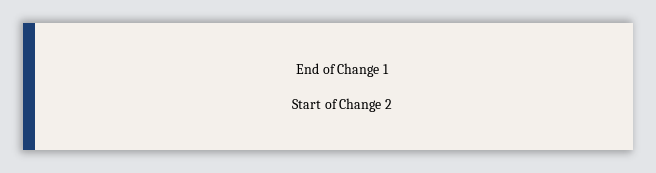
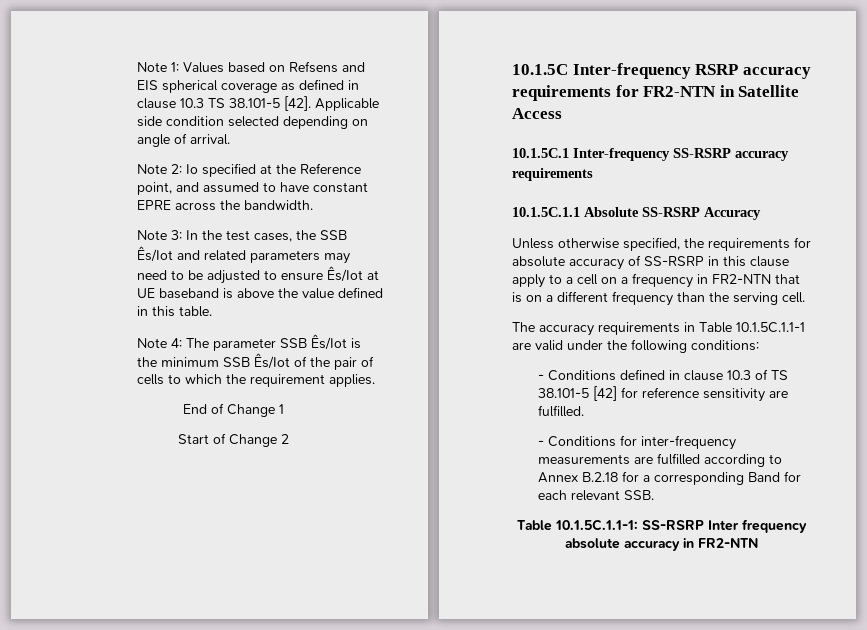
(295, 68) none -> [136,61,365,73] [136,79,359,93] [136,96,379,111] [136,116,368,129] [136,133,230,147] [136,163,361,177] [136,182,368,195] [136,200,313,211] [136,230,347,242] [136,246,350,264] [136,266,379,284] [136,287,383,299] [136,306,212,317] [136,334,361,351] [136,353,374,370] [136,374,375,387] Note 1: Values based on Refsens and EIS spherical coverage as defined in clause 10.3 TS 38.101-5 [42]. Applicable side condition selected depending on angle of arrival. // Note 2: Io specified at the Reference point, and assumed to have constant EPRE across the bandwidth. // Note 3: In the test cases, the SSB Ês/Iot and related parameters may need to be adjusted to ensure Ês/Iot at UE baseband is above the value defined in this table. // Note 4: The parameter SSB Ês/Iot is the minimum SSB Ês/Iot of the pair of cells to which the requirement applies. //
(393, 104) none -> [512,63,811,79] [512,85,800,101] [512,108,562,119] [512,148,789,161] [512,168,593,181] [512,207,761,220] [512,237,811,251] [512,255,789,270] [512,273,800,288] [512,291,805,306] [512,322,805,336] [512,339,759,353] [538,369,789,381] [538,386,789,402] [538,405,585,417] [538,435,737,450] [538,453,783,467] [538,471,802,485] [538,490,655,501] [517,519,807,533] [565,538,758,551] // 10.1.5C Inter-frequency RSRP accuracy requirements for FR2-NTN in Satellite Access // 10.1.5C.1 Inter-frequency SS-RSRP accuracy requirements // 10.1.5C.1.1 Absolute SS-RSRP Accuracy // Unless otherwise specified, the requirements for absolute accuracy of SS-RSRP in this clause apply to a cell on a frequency in FR2-NTN that is on a different frequency than the serving cell. // The accuracy requirements in Table 10.1.5C.1.1-1 are valid under the following conditions: // - Conditions defined in clause 10.3 of TS 38.101-5 [42] for reference sensitivity are fulfilled. // - Conditions for inter-frequency measurements are fulfilled according to Annex B.2.18 for a corresponding Band for each relevant SSB. // Table 10.1.5C.1.1-1: SS-RSRP Inter frequency absolute accuracy in FR2-NTN

